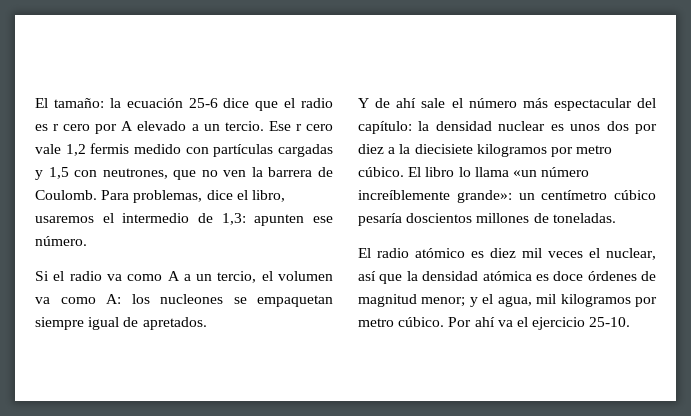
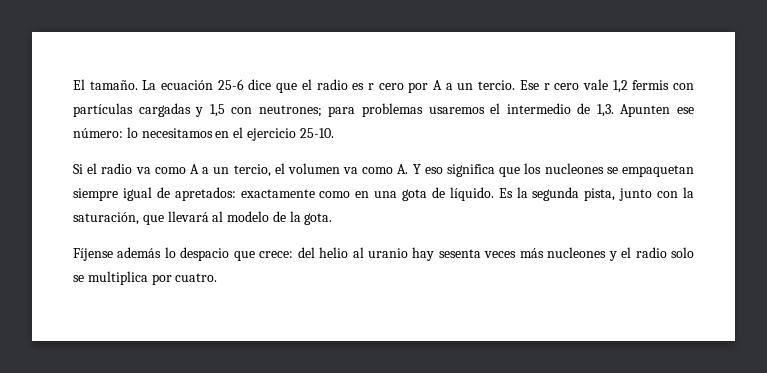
[35,98,121,108] El tamaño: la -> [73,79,157,90] El tamaño. La
[137,121,187,131] elevado -> (443, 85) none
[134,144,181,154] medido -> (670, 85) none
[102,167,333,180] [35,190,285,203] [35,213,333,226] [35,236,87,246] neutrones, que no ven la barrera de Coulomb. Para problemas, dice el libro, usaremos el intermedio de 1,3: apunten ese número. -> [258,103,694,117] [73,127,334,141] neutrones; para problemas usaremos el intermedio de 1,3. Apunten ese número: lo necesitamos en el ejercicio 25-10.
[106,294,121,304] A: -> [397,164,521,177] A. Y eso significa que
[142,317,207,330] [358,98,656,111] [358,121,657,134] [358,144,613,157] [358,167,590,177] [358,190,656,203] [358,213,616,226] [358,248,656,260] [358,271,656,284] [358,294,657,307] [358,317,631,330] apretados. // Y de ahí sale el número más espectacular del capítulo: la densidad nuclear es unos dos por diez a la diecisiete kilogramos por metro cúbico. El libro lo llama «un número increíblemente grande»: un centímetro cúbico pesaría doscientos millones de toneladas. // El radio atómico es diez mil veces el nuclear, así que la densidad atómica es doce órdenes de magnitud menor; y el agua, mil kilogramos por metro cúbico. Por ahí va el ejercicio 25-10. -> [174,187,694,201] [73,211,333,225] [73,247,695,261] [73,271,218,285] apretados: exactamente como en una gota de líquido. Es la segunda pista, junto con la saturación, que llevará al modelo de la gota. // Fíjense además lo despacio que crece: del helio al uranio hay sesenta veces más nucleones y el radio solo se multiplica por cuatro.

